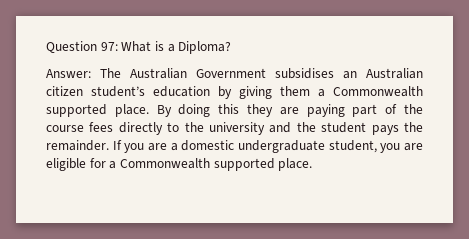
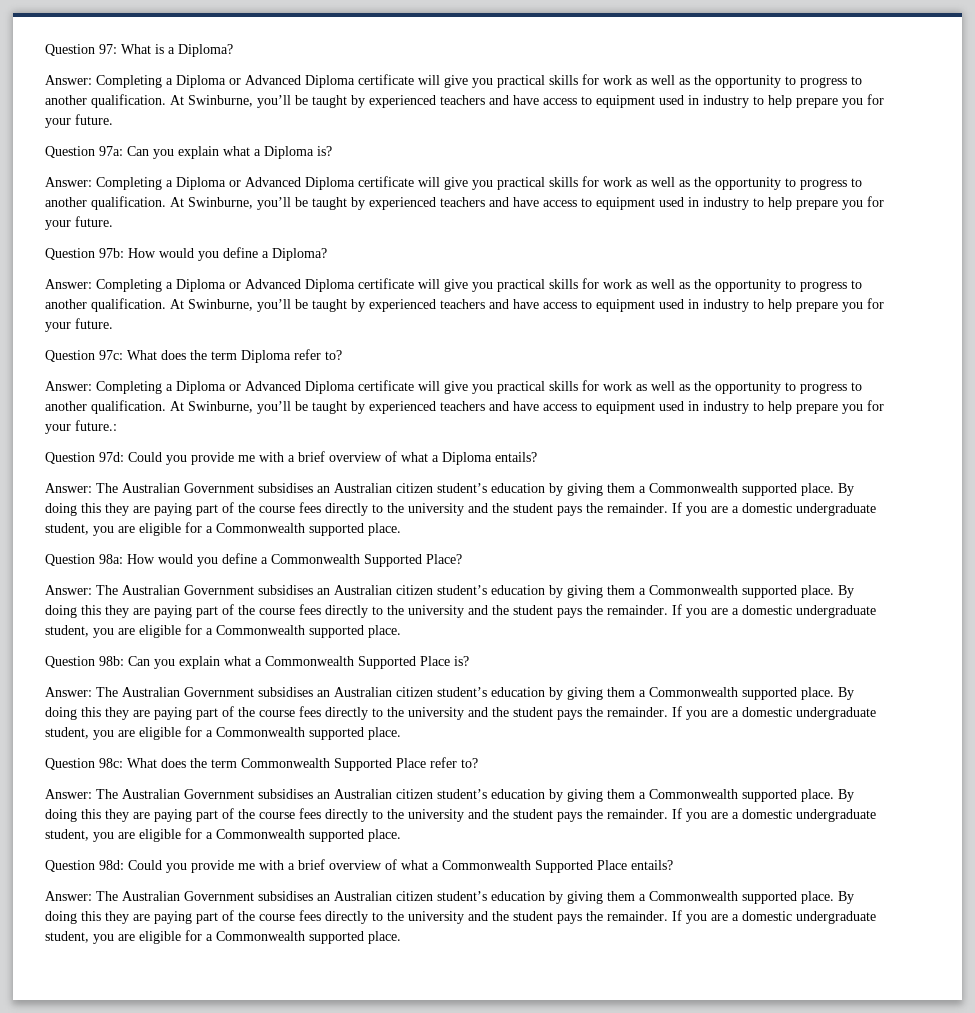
(232, 47) none -> [45,74,862,88] [45,94,884,108] [45,114,113,128] [45,146,332,159] [45,176,862,190] [45,196,884,210] [45,216,113,230] [45,247,327,261] [45,278,862,292] [45,298,884,312] [45,318,113,332] [45,349,342,363] [45,380,862,394] [45,400,884,414] [45,420,117,434] [45,451,537,465] // Answer: Completing a Diploma or Advanced Diploma certificate will give you practical skills for work as well as the opportunity to progress to another qualification. At Swinburne, you’ll be taught by experienced teachers and have access to equipment used in industry to help prepare you for your future. // Question 97a: Can you explain what a Diploma is? // Answer: Completing a Diploma or Advanced Diploma certificate will give you practical skills for work as well as the opportunity to progress to another qualification. At Swinburne, you’ll be taught by experienced teachers and have access to equipment used in industry to help prepare you for your future. // Question 97b: How would you define a Diploma? // Answer: Completing a Diploma or Advanced Diploma certificate will give you practical skills for work as well as the opportunity to progress to another qualification. At Swinburne, you’ll be taught by experienced teachers and have access to equipment used in industry to help prepare you for your future. // Question 97c: What does the term Diploma refer to? // Answer: Completing a Diploma or Advanced Diploma certificate will give you practical skills for work as well as the opportunity to progress to another qualification. At Swinburne, you’ll be taught by experienced teachers and have access to equipment used in industry to help prepare you for your future.: // Question 97d: Could you provide me with a brief overview of what a Diploma entails?
(313, 164) none -> [45,553,462,567] [45,585,854,598] [45,604,876,618] [45,624,401,638] [45,656,469,669] [45,687,854,700] [45,706,876,720] [45,726,401,740] [45,757,478,771] [45,789,854,802] [45,808,876,822] [45,828,401,842] [45,859,673,873] [45,891,854,904] [45,910,876,924] [45,930,401,944] // Question 98a: How would you define a Commonwealth Supported Place? // Answer: The Australian Government subsidises an Australian citizen student’s education by giving them a Commonwealth supported place. By doing this they are paying part of the course fees directly to the university and the student pays the remainder. If you are a domestic undergraduate student, you are eligible for a Commonwealth supported place. // Question 98b: Can you explain what a Commonwealth Supported Place is? // Answer: The Australian Government subsidises an Australian citizen student’s education by giving them a Commonwealth supported place. By doing this they are paying part of the course fees directly to the university and the student pays the remainder. If you are a domestic undergraduate student, you are eligible for a Commonwealth supported place. // Question 98c: What does the term Commonwealth Supported Place refer to? // Answer: The Australian Government subsidises an Australian citizen student’s education by giving them a Commonwealth supported place. By doing this they are paying part of the course fees directly to the university and the student pays the remainder. If you are a domestic undergraduate student, you are eligible for a Commonwealth supported place. // Question 98d: Could you provide me with a brief overview of what a Commonwealth Supported Place entails? // Answer: The Australian Government subsidises an Australian citizen student’s education by giving them a Commonwealth supported place. By doing this they are paying part of the course fees directly to the university and the student pays the remainder. If you are a domestic undergraduate student, you are eligible for a Commonwealth supported place.

